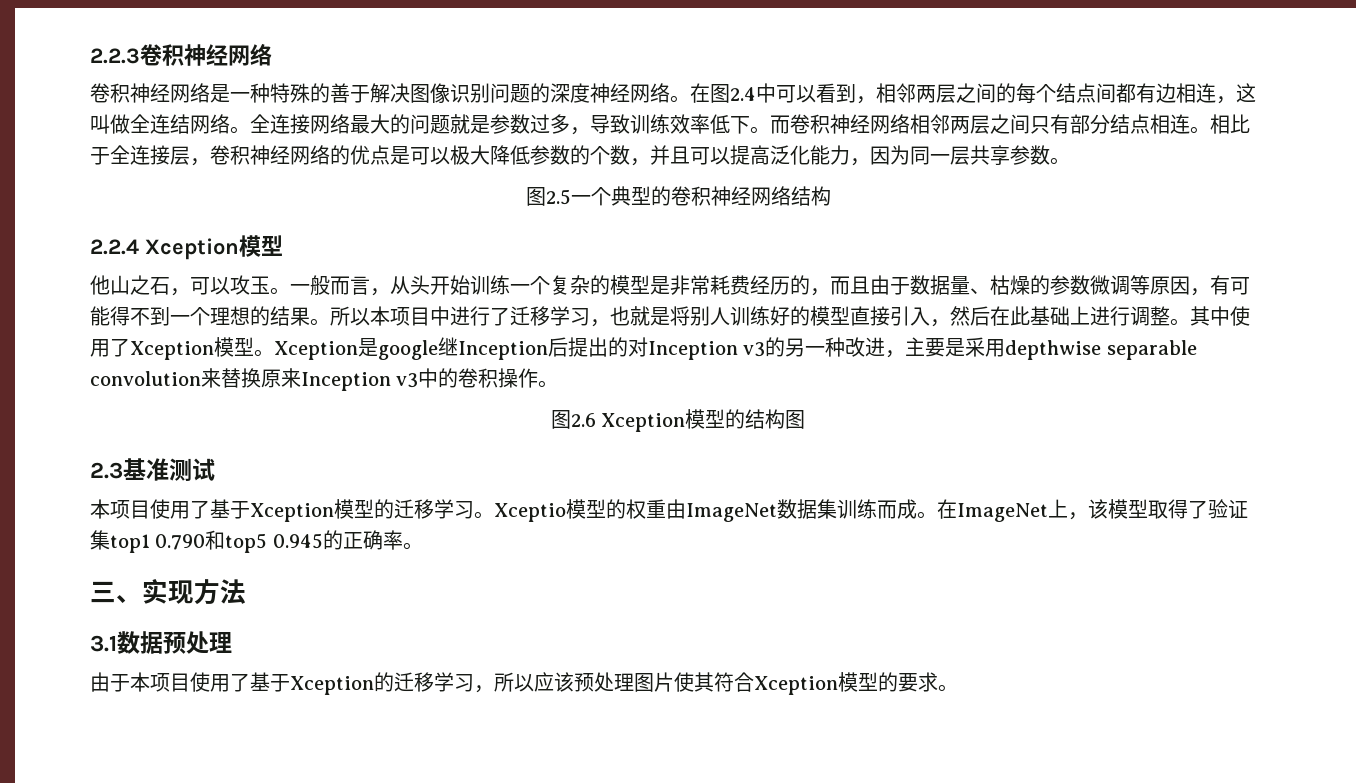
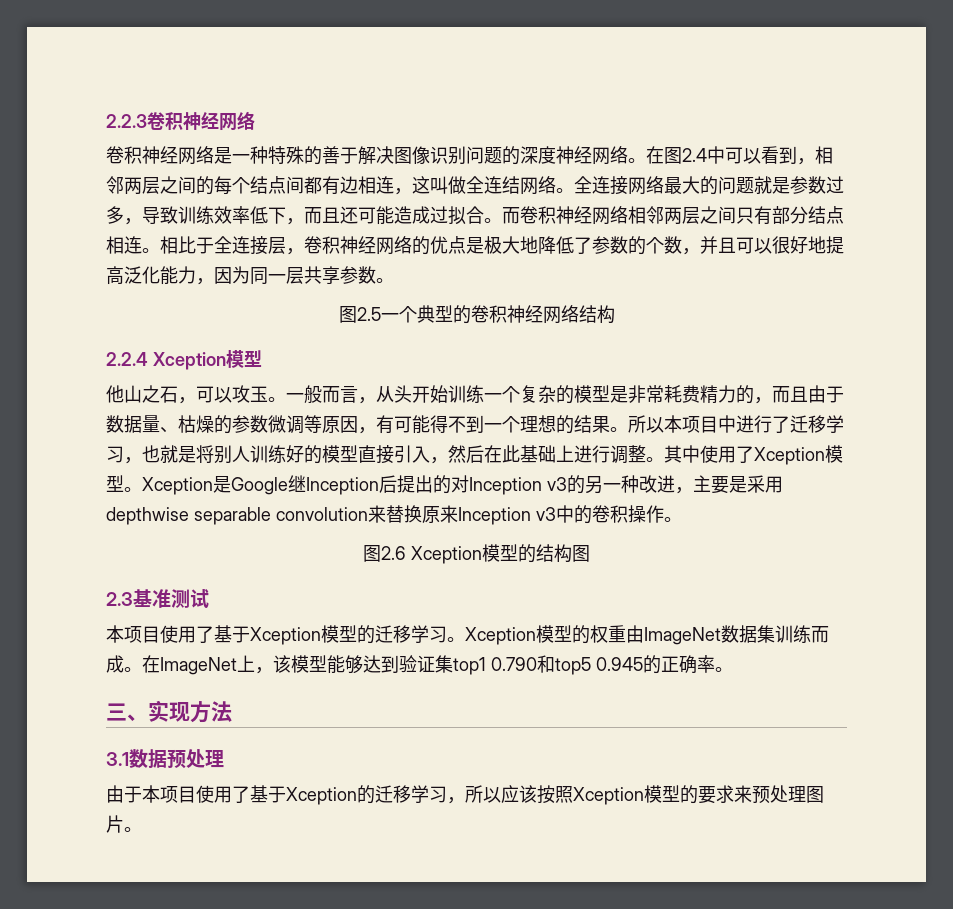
(750, 125) none -> [286,206,484,225] ，而且还可能造成过拟合
[410,145,530,165] 可以极大降低 -> [484,236,592,254] 极大地降低了
(730, 156) none -> [772,236,826,254] 很好地
[750,275,790,295] 经历 -> [700,385,736,403] 精力
[378,340,438,360] google -> [231,477,288,495] Google
[494,503,566,522] Xceptio -> [465,627,536,645] Xception
[1148,499,1208,519] 取得了 -> [327,655,399,674] 能够达到
[574,672,754,692] 预处理图片使其符合 -> [537,785,573,804] 按照
(938, 682) none -> [734,785,824,804] [106,815,124,833] 来预处理图片

